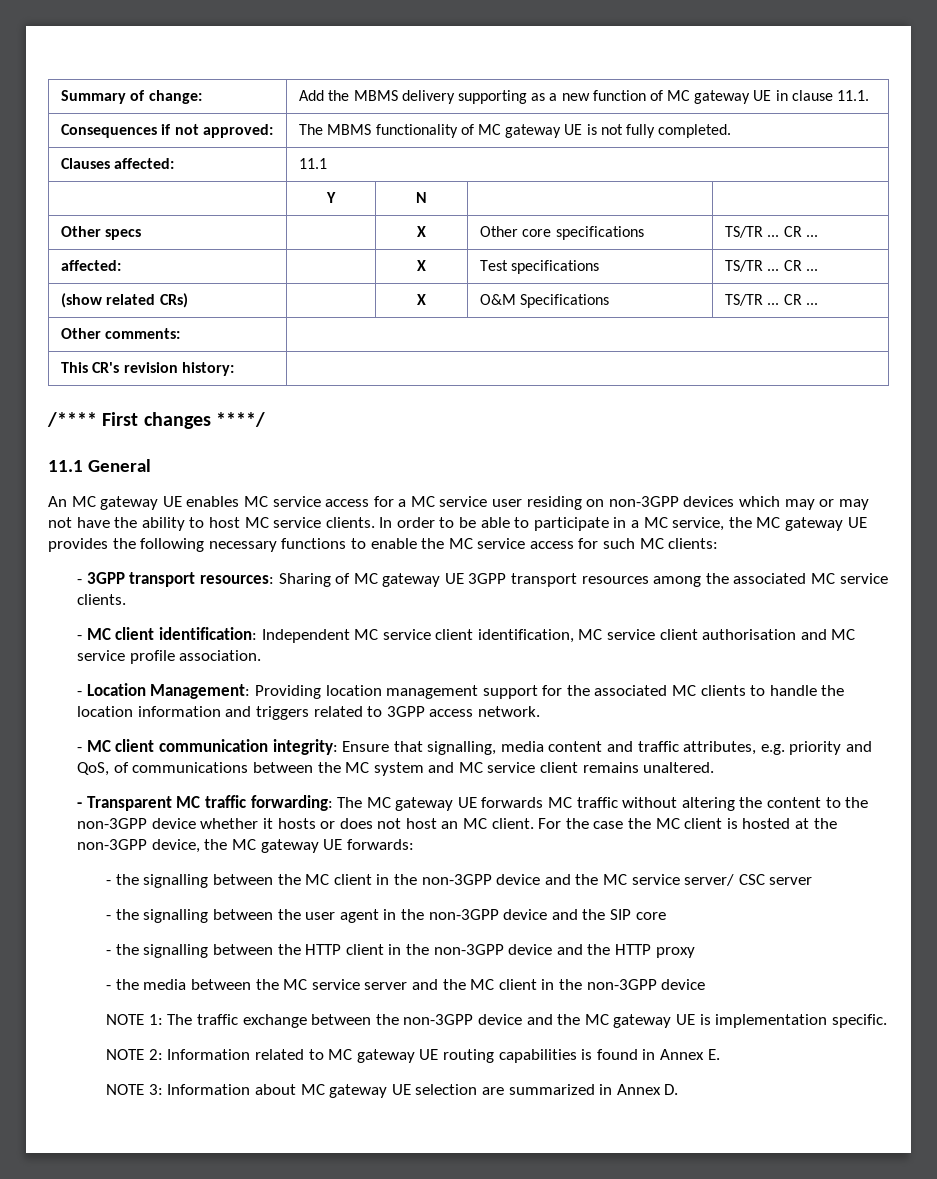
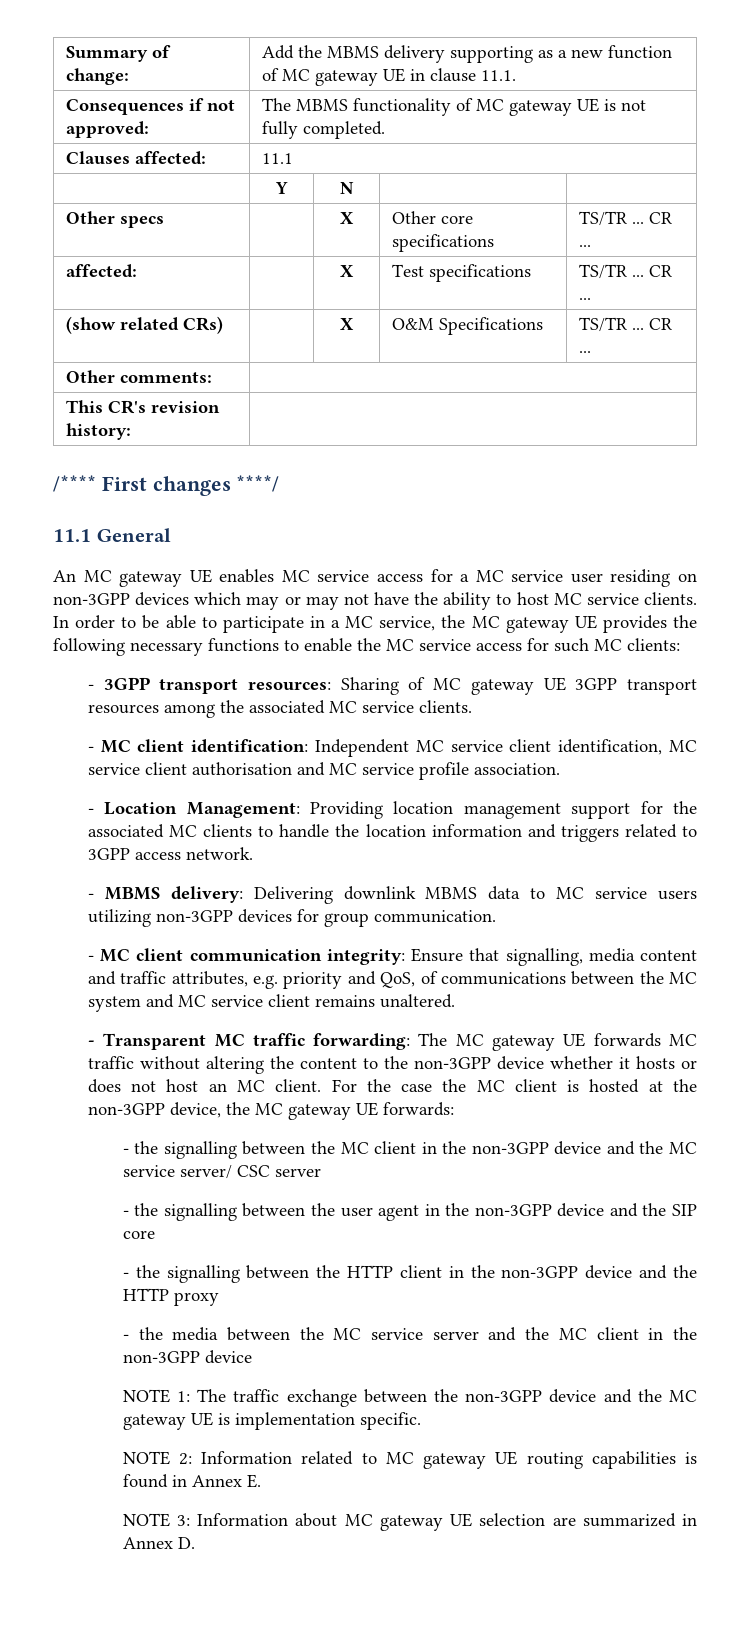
(540, 711) none -> [87,886,697,904] [87,909,496,927] // - MBMS delivery: Delivering downlink MBMS data to MC service users utilizing non-3GPP devices for group communication.

